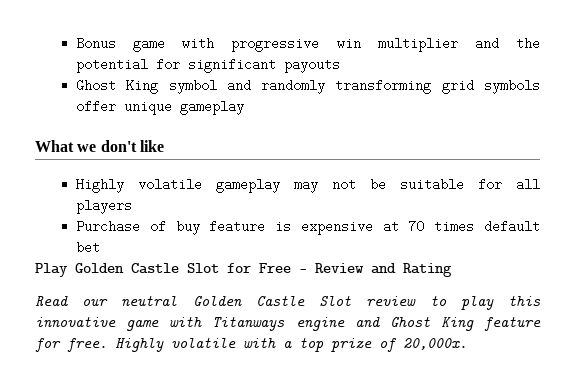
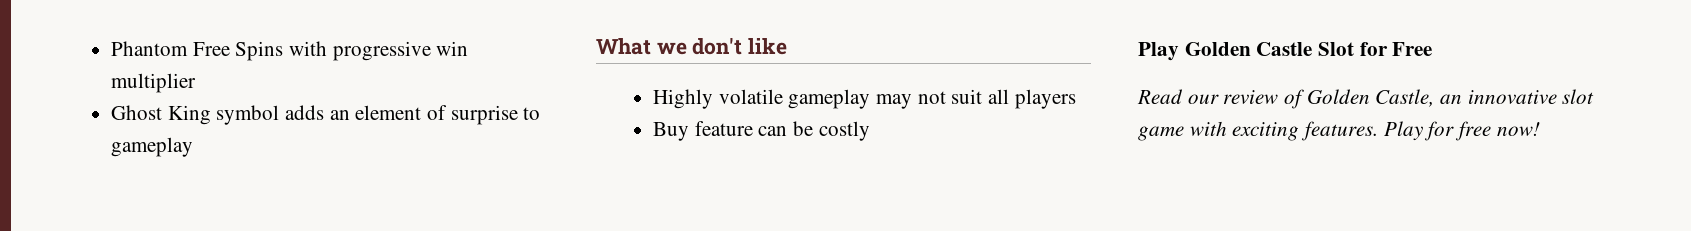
[76,37,166,52] Bonus game -> [110,41,284,61] Phantom Free Spins
[474,37,541,50] [76,58,341,73] [76,79,540,94] [76,100,173,115] and the potential for significant payouts // Ghost King symbol and randomly transforming grid symbols offer unique -> [110,105,541,125] // Ghost King symbol adds an element of surprise to
[370,178,503,191] be suitable for -> [951,89,983,104] suit
[76,220,541,235] [76,241,101,254] Purchase of buy feature is expensive at 70 times default bet -> [652,121,870,141] Buy feature can be costly
[299,263,452,277] [35,296,541,310] [35,317,541,331] [35,338,467,352] - Review and Rating // Read our neutral Golden Castle Slot review to play this innovative game with Titanways engine and Ghost King feature for free. Highly volatile with a top prize of 20,000x. -> [1137,89,1595,109] [1138,121,1540,141] // Read our review of Golden Castle, an innovative slot game with exciting features. Play for free now!

